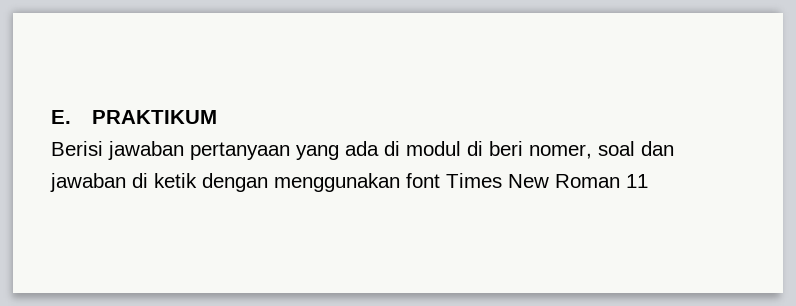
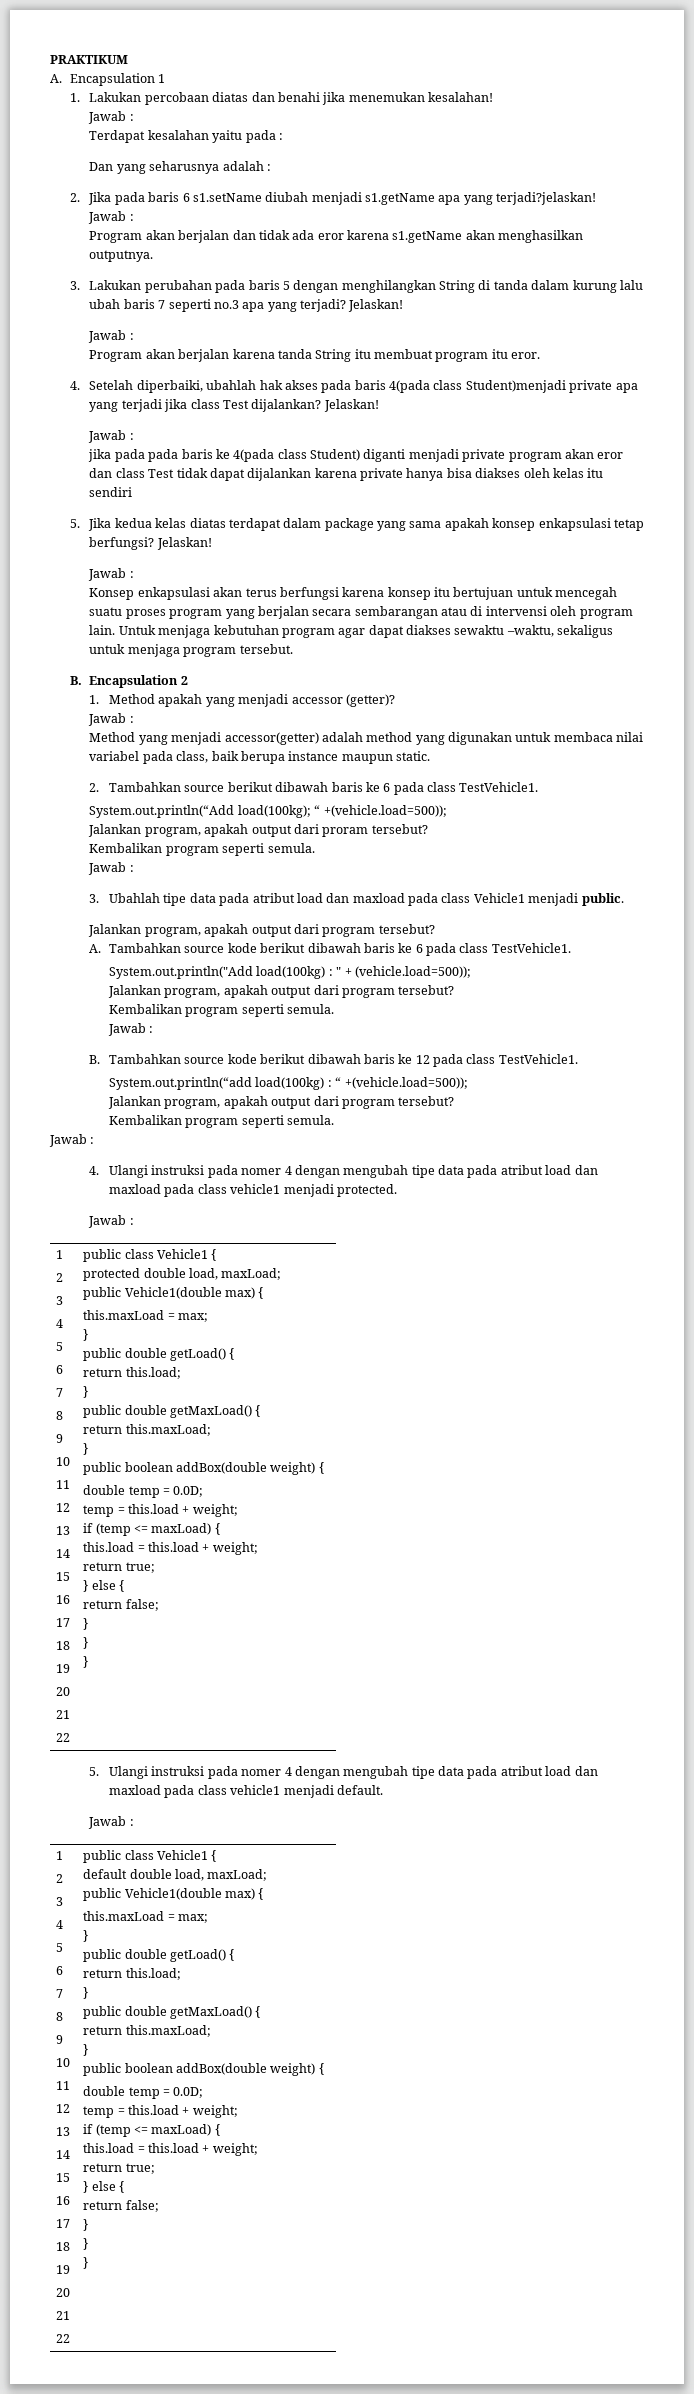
[51,110,71,124] E. -> (50, 59) none
[51,141,674,160] [50,173,648,192] Berisi jawaban pertanyaan yang ada di modul di beri nomer, soal dan jawaban di ketik dengan menggunakan font Times New Roman 11 -> [50,73,166,86] [69,92,494,105] [88,111,134,124] [89,130,283,143] [89,161,271,174] [69,192,597,205] [88,211,134,224] [89,230,584,243] [89,250,154,262] [69,280,643,293] [89,299,404,312] [88,330,134,343] [89,349,541,362] [69,380,638,393] [89,399,379,412] [88,430,134,443] [88,449,624,462] [89,468,604,481] [89,487,133,497] [69,518,644,531] [89,537,212,550] [88,568,134,581] [89,587,618,600] [89,606,633,619] [89,625,614,638] [89,644,293,657] [69,675,188,688] [89,694,395,707] [88,713,134,726] [89,732,644,745] [89,751,431,764] [89,782,539,795] [89,805,447,818] [88,824,428,837] [89,843,315,856] [88,862,134,875] [89,893,624,906] [88,924,435,937] [89,943,571,956] [109,966,471,979] [108,985,455,998] [109,1004,335,1017] [108,1023,154,1036] [89,1054,578,1067] [109,1077,468,1090] [108,1096,455,1109] [109,1115,335,1128] [49,1134,95,1147] [89,1165,598,1178] [109,1184,397,1197] [88,1215,134,1228] [56,1250,64,1259] [56,1273,64,1282] [56,1296,64,1305] [56,1319,64,1328] [56,1342,64,1351] [56,1365,64,1374] [56,1388,64,1397] [56,1411,64,1420] [56,1434,64,1443] [56,1457,71,1466] [56,1480,71,1489] [56,1503,71,1512] [56,1526,71,1535] [56,1549,71,1558] [56,1572,71,1581] [56,1595,71,1604] [56,1618,71,1627] [56,1641,71,1650] [56,1664,71,1673] [56,1687,71,1696] [56,1710,71,1719] [56,1733,71,1742] [83,1249,217,1262] [83,1268,282,1281] [83,1287,264,1300] [83,1310,209,1322] [83,1329,89,1341] [83,1348,235,1361] [83,1367,181,1379] [83,1386,89,1398] [83,1405,261,1418] [83,1424,211,1436] [83,1443,89,1455] [83,1462,324,1475] [83,1485,204,1498] [83,1504,238,1517] [83,1523,220,1536] [83,1542,258,1555] [83,1562,155,1573] [83,1580,125,1592] [83,1599,159,1611] [83,1618,89,1630] [83,1637,89,1649] [83,1656,89,1668] [89,1766,598,1779] [109,1785,383,1798] [88,1816,134,1829] [56,1851,64,1860] [56,1874,64,1883] [56,1897,64,1906] [56,1920,64,1929] [56,1943,64,1952] [56,1966,64,1975] [56,1989,64,1998] [56,2012,64,2021] [56,2035,64,2044] [56,2058,71,2067] [56,2081,71,2090] [56,2104,71,2113] [56,2127,71,2136] [56,2150,71,2159] [56,2173,71,2182] [56,2196,71,2205] [56,2219,71,2228] [56,2242,71,2251] [56,2265,71,2274] [56,2288,71,2297] [56,2311,71,2320] [56,2334,71,2343] [83,1850,217,1863] [83,1869,268,1881] [83,1888,264,1901] [83,1911,209,1923] [83,1930,89,1942] [83,1949,235,1962] [83,1968,181,1980] [83,1987,89,1999] [83,2006,261,2019] [83,2025,211,2037] [83,2044,89,2056] [83,2063,324,2076] [83,2086,204,2099] [83,2105,238,2118] [83,2124,220,2137] [83,2143,258,2156] [83,2163,155,2174] [83,2181,125,2193] [83,2200,159,2212] [83,2219,89,2231] [83,2238,89,2250] [83,2257,89,2269] A. Encapsulation 1 // 1. Lakukan percobaan diatas dan benahi jika menemukan kesalahan! // Jawab : // Terdapat kesalahan yaitu pada : // Dan yang seharusnya adalah : // 2. Jika pada baris 6 s1.setName diubah menjadi s1.getName apa yang terjadi?jelaskan! // Jawab : // Program akan berjalan dan tidak ada eror karena s1.getName akan menghasilkan outputnya. // 3. Lakukan perubahan pada baris 5 dengan menghilangkan String di tanda dalam kurung lalu ubah baris 7 seperti no.3 apa yang terjadi? Jelaskan! // Jawab : // Program akan berjalan karena tanda String itu membuat program itu eror. // 4. Setelah diperbaiki, ubahlah hak akses pada baris 4(pada class Student)menjadi private apa yang terjadi jika class Test dijalankan? Jelaskan! // Jawab : // jika pada pada baris ke 4(pada class Student) diganti menjadi private program akan eror dan class Test tidak dapat dijalankan karena private hanya bisa diakses oleh kelas itu sendiri // 5. Jika kedua kelas diatas terdapat dalam package yang sama apakah konsep enkapsulasi tetap berfungsi? Jelaskan! // Jawab : // Konsep enkapsulasi akan terus berfungsi karena konsep itu bertujuan untuk mencegah suatu proses program yang berjalan secara sembarangan atau di intervensi oleh program lain. Untuk menjaga kebutuhan program agar dapat diakses sewaktu –waktu, sekaligus untuk menjaga program tersebut. // B. Encapsulation 2 // 1. Method apakah yang menjadi accessor (getter)? // Jawab : // Method yang menjadi accessor(getter) adalah method yang digunakan untuk membaca nilai variabel pada class, baik berupa instance maupun static. // 2. Tambahkan source berikut dibawah baris ke 6 pada class TestVehicle1. // System.out.println(“Add load(100kg); “ +(vehicle.load=500)); // Jalankan program, apakah output dari proram tersebut? // Kembalikan program seperti semula. // Jawab : // 3. Ubahlah tipe data pada atribut load dan maxload pada class Vehicle1 menjadi public. // Jalankan program, apakah output dari program tersebut? // A. Tambahkan source kode berikut dibawah baris ke 6 pada class TestVehicle1. // System.out.println("Add load(100kg) : " + (vehicle.load=500)); // Jalankan program, apakah output dari program tersebut? // Kembalikan program seperti semula. // Jawab : // B. Tambahkan source kode berikut dibawah baris ke 12 pada class TestVehicle1. // System.out.println(“add load(100kg) : “ +(vehicle.load=500)); // Jalankan program, apakah output dari program tersebut? // Kembalikan program seperti semula. // Jawab : // 4. Ulangi instruksi pada nomer 4 dengan mengubah tipe data pada atribut load dan maxload pada class vehicle1 menjadi protected. // Jawab : // 1 // 2 // 3 // 4 // 5 // 6 // 7 // 8 // 9 // 10 // 11 // 12 // 13 // 14 // 15 // 16 // 17 // 18 // 19 // 20 // 21 // 22 | public class Vehicle1 { // protected double load, maxLoad; // public Vehicle1(double max) { // this.maxLoad = max; // } // public double getLoad() { // return this.load; // } // public double getMaxLoad() { // return this.maxLoad; // } // public boolean addBox(double weight) { // double temp = 0.0D; // temp = this.load + weight; // if (temp <= maxLoad) { // this.load = this.load + weight; // return true; // } else { // return false; // } // } // } // 5. Ulangi instruksi pada nomer 4 dengan mengubah tipe data pada atribut load dan maxload pada class vehicle1 menjadi default. // Jawab : // 1 // 2 // 3 // 4 // 5 // 6 // 7 // 8 // 9 // 10 // 11 // 12 // 13 // 14 // 15 // 16 // 17 // 18 // 19 // 20 // 21 // 22 | public class Vehicle1 { // default double load, maxLoad; // public Vehicle1(double max) { // this.maxLoad = max; // } // public double getLoad() { // return this.load; // } // public double getMaxLoad() { // return this.maxLoad; // } // public boolean addBox(double weight) { // double temp = 0.0D; // temp = this.load + weight; // if (temp <= maxLoad) { // this.load = this.load + weight; // return true; // } else { // return false; // } // } // }

